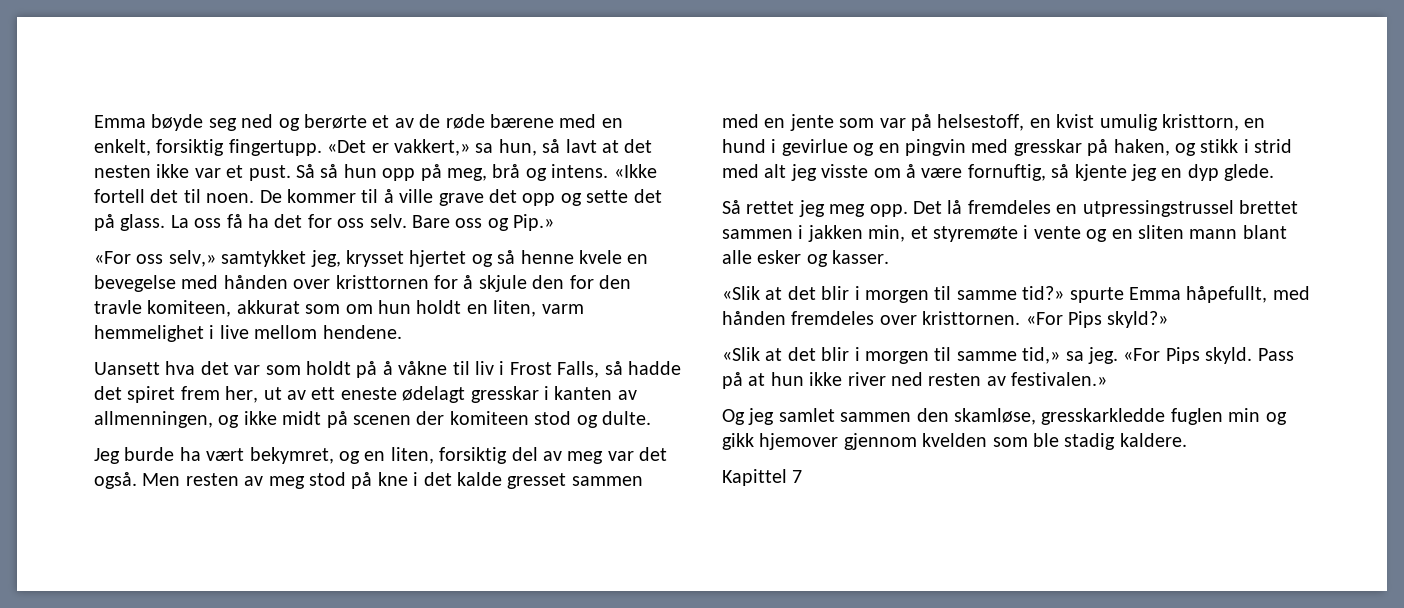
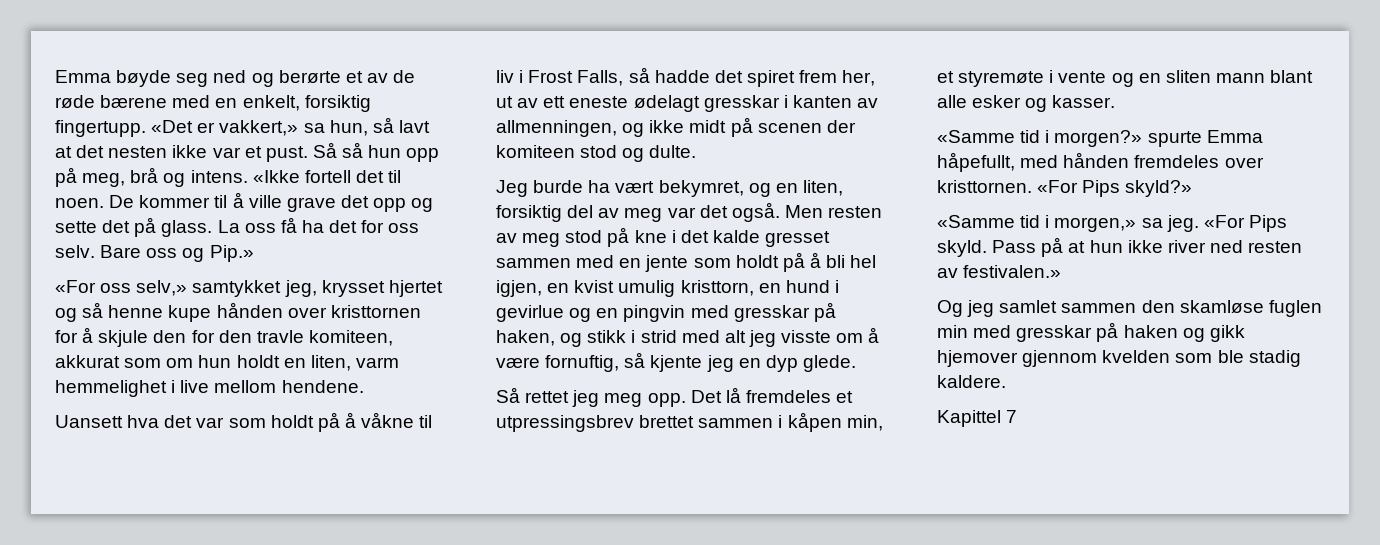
[578,250,649,264] [94,275,219,292] kvele en bevegelse med -> [168,305,212,322] kupe
[879,114,1025,131] var på helsestoff, -> [735,252,877,272] [496,280,542,297] holdt på å bli hel igjen,
[1056,200,1234,217] en utpressingstrussel -> [836,391,854,403] [496,415,634,432] et utpressingsbrev
[807,225,863,242] jakken -> [787,412,842,432] kåpen
[722,286,1065,303] «Slik at det blir i morgen til samme tid?» -> [937,130,1143,147] «Samme tid i morgen?»
[722,347,1061,364] «Slik at det blir i morgen til samme tid,» -> [937,215,1137,232] «Samme tid i morgen,»
[954,408,1261,425] skamløse, gresskarkledde fuglen min -> [1179,300,1322,317] [937,322,1178,342] skamløse fuglen min med gresskar på haken

